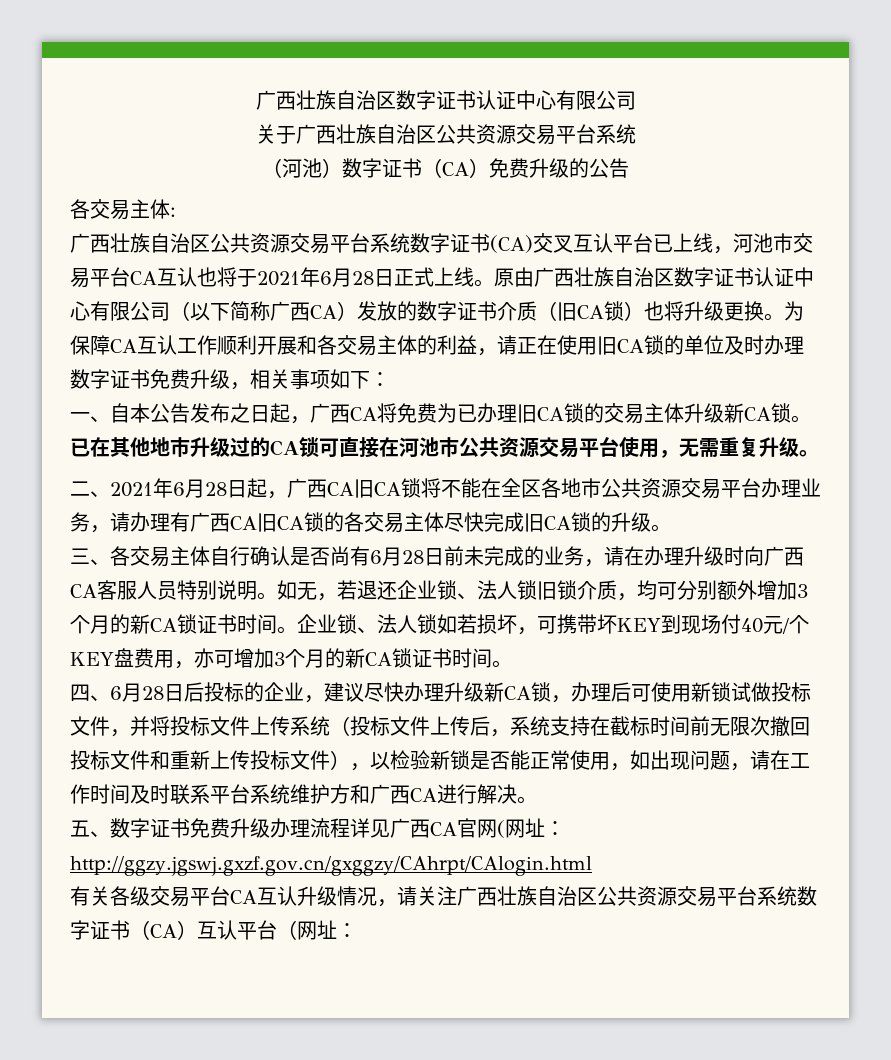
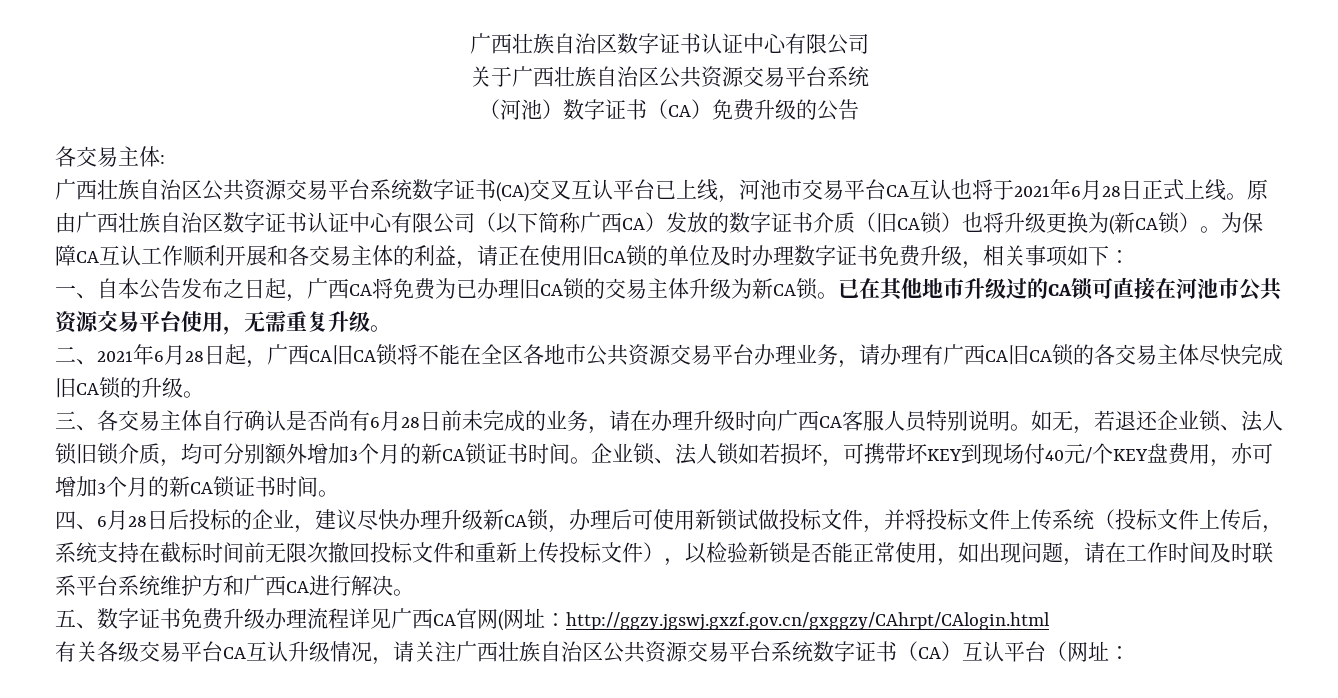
(764, 311) none -> [1088,212,1200,235] 为(新CA锁）
(724, 413) none -> [731,278,752,299] 为

